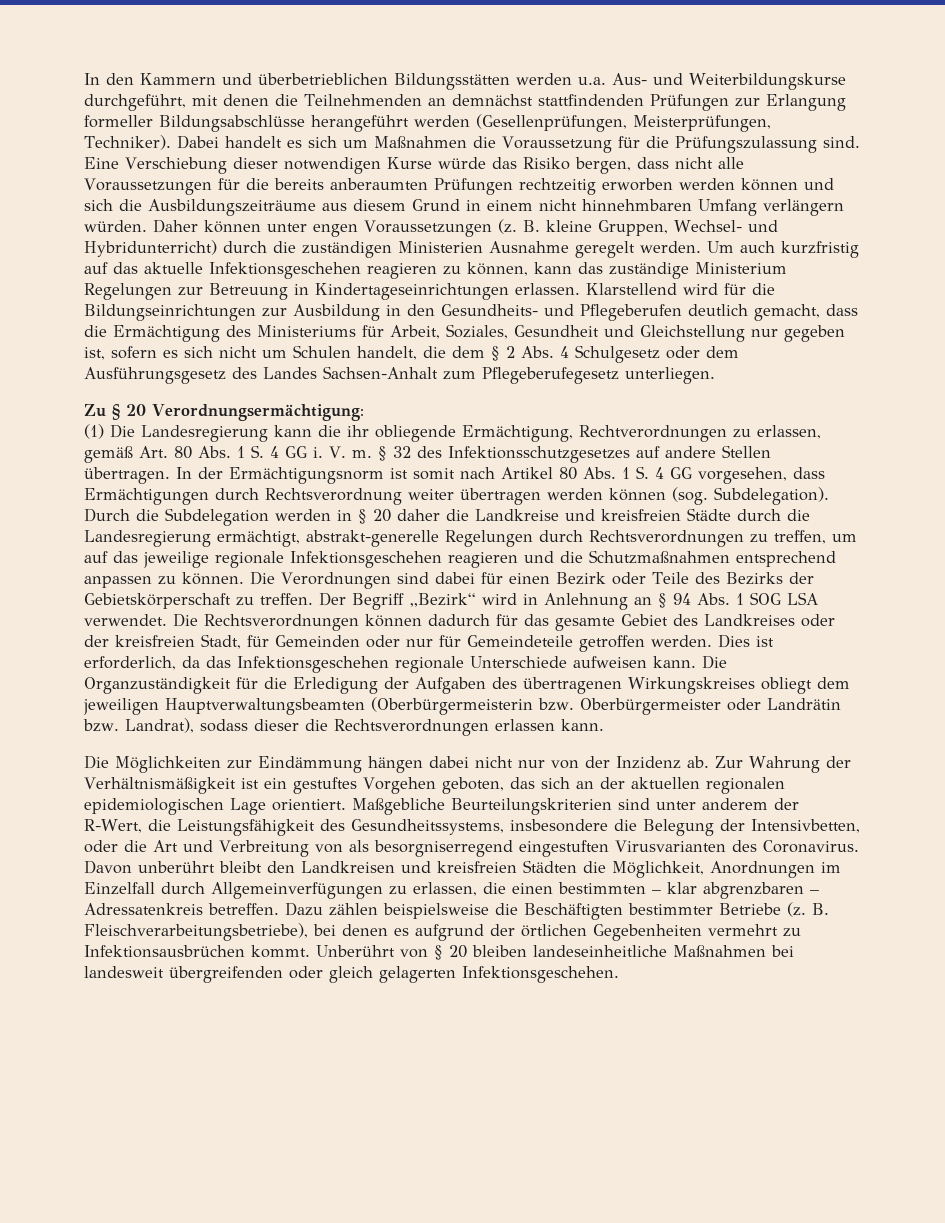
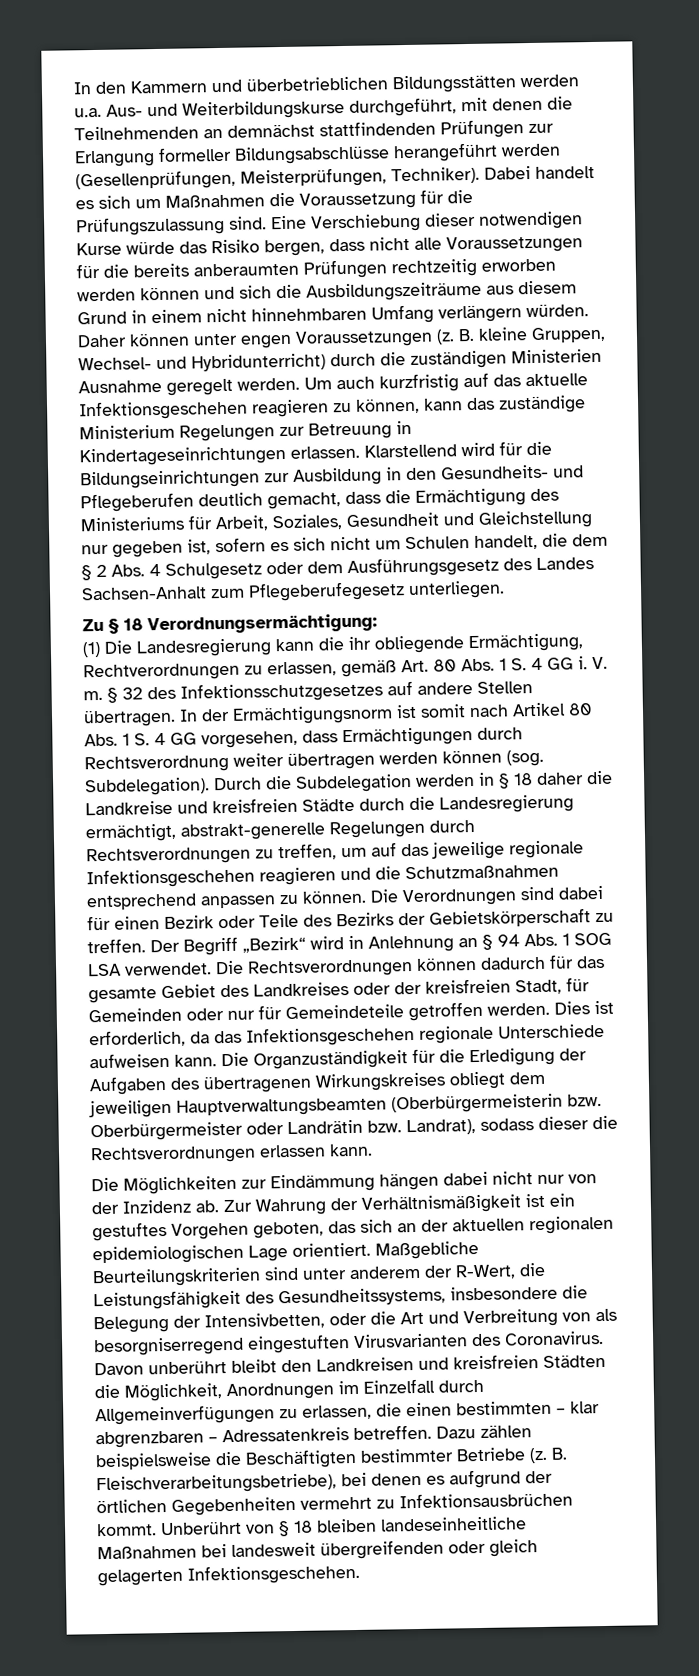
[126,404,146,416] 20 -> [123,618,143,631] 18
[373,509,391,522] 20 -> [513,773,533,786] 18
[449,945,467,958] 20 -> [293,1520,313,1533] 18

